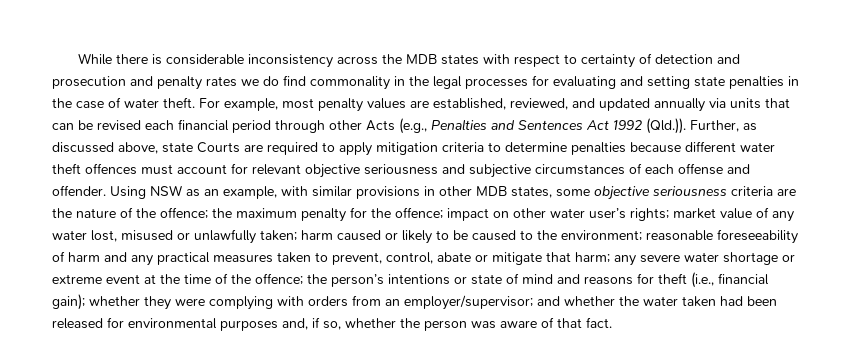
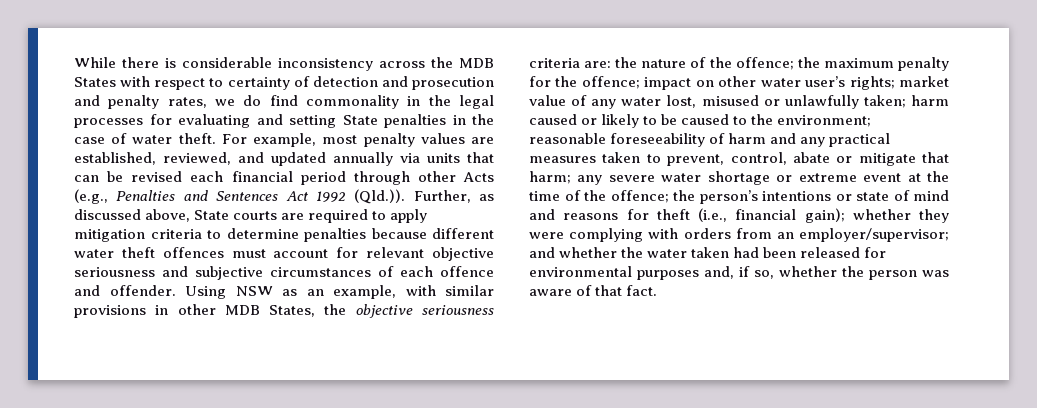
[441,54,480,65] states -> [74,77,116,87] States
[206,76,237,87] rates -> [167,97,207,108] rates,
[694,76,725,87] state -> [342,115,378,125] State
[162,142,240,153] state Courts -> [194,210,278,220] State courts
[678,163,723,175] offense -> [440,266,494,277] offence
[511,186,590,198] states, some -> [269,304,347,317] States, the
[777,188,796,196] are -> [584,61,612,68] are:

